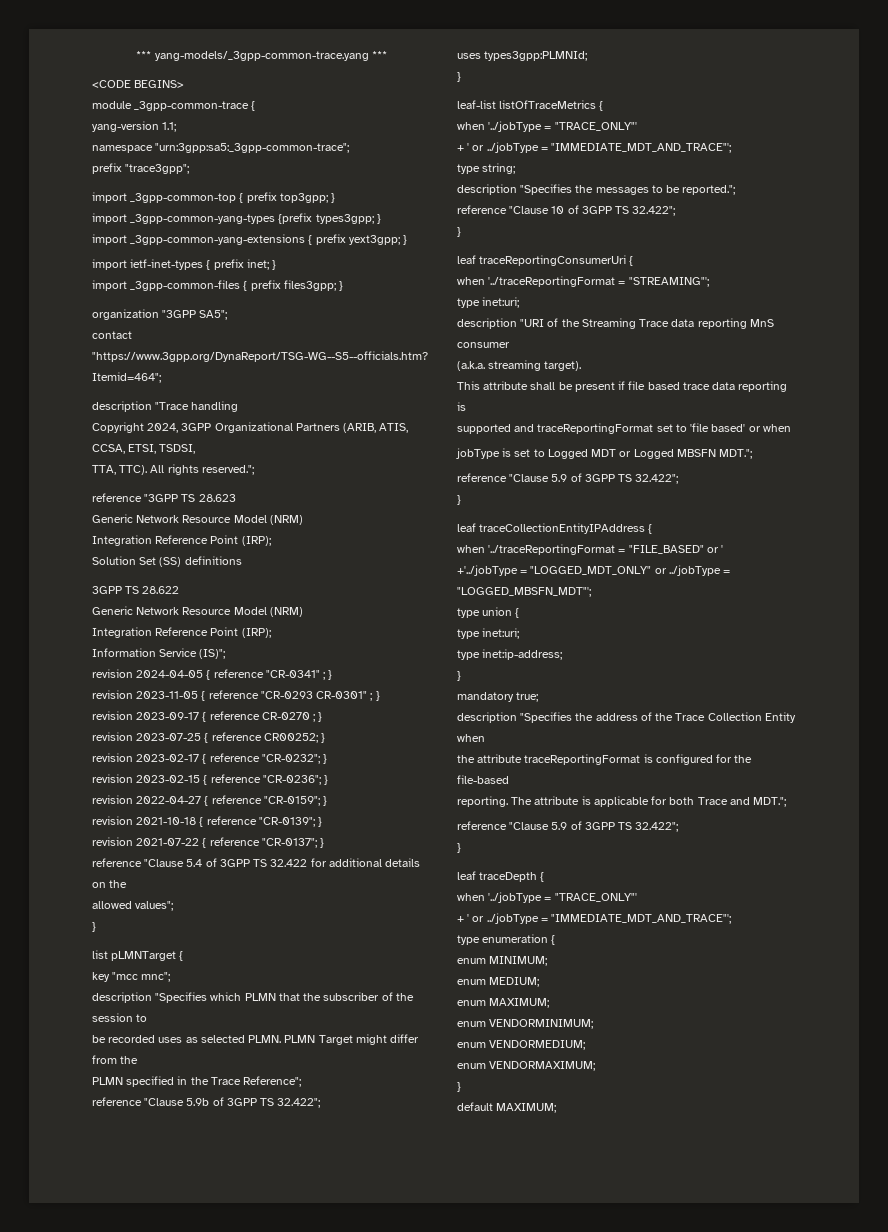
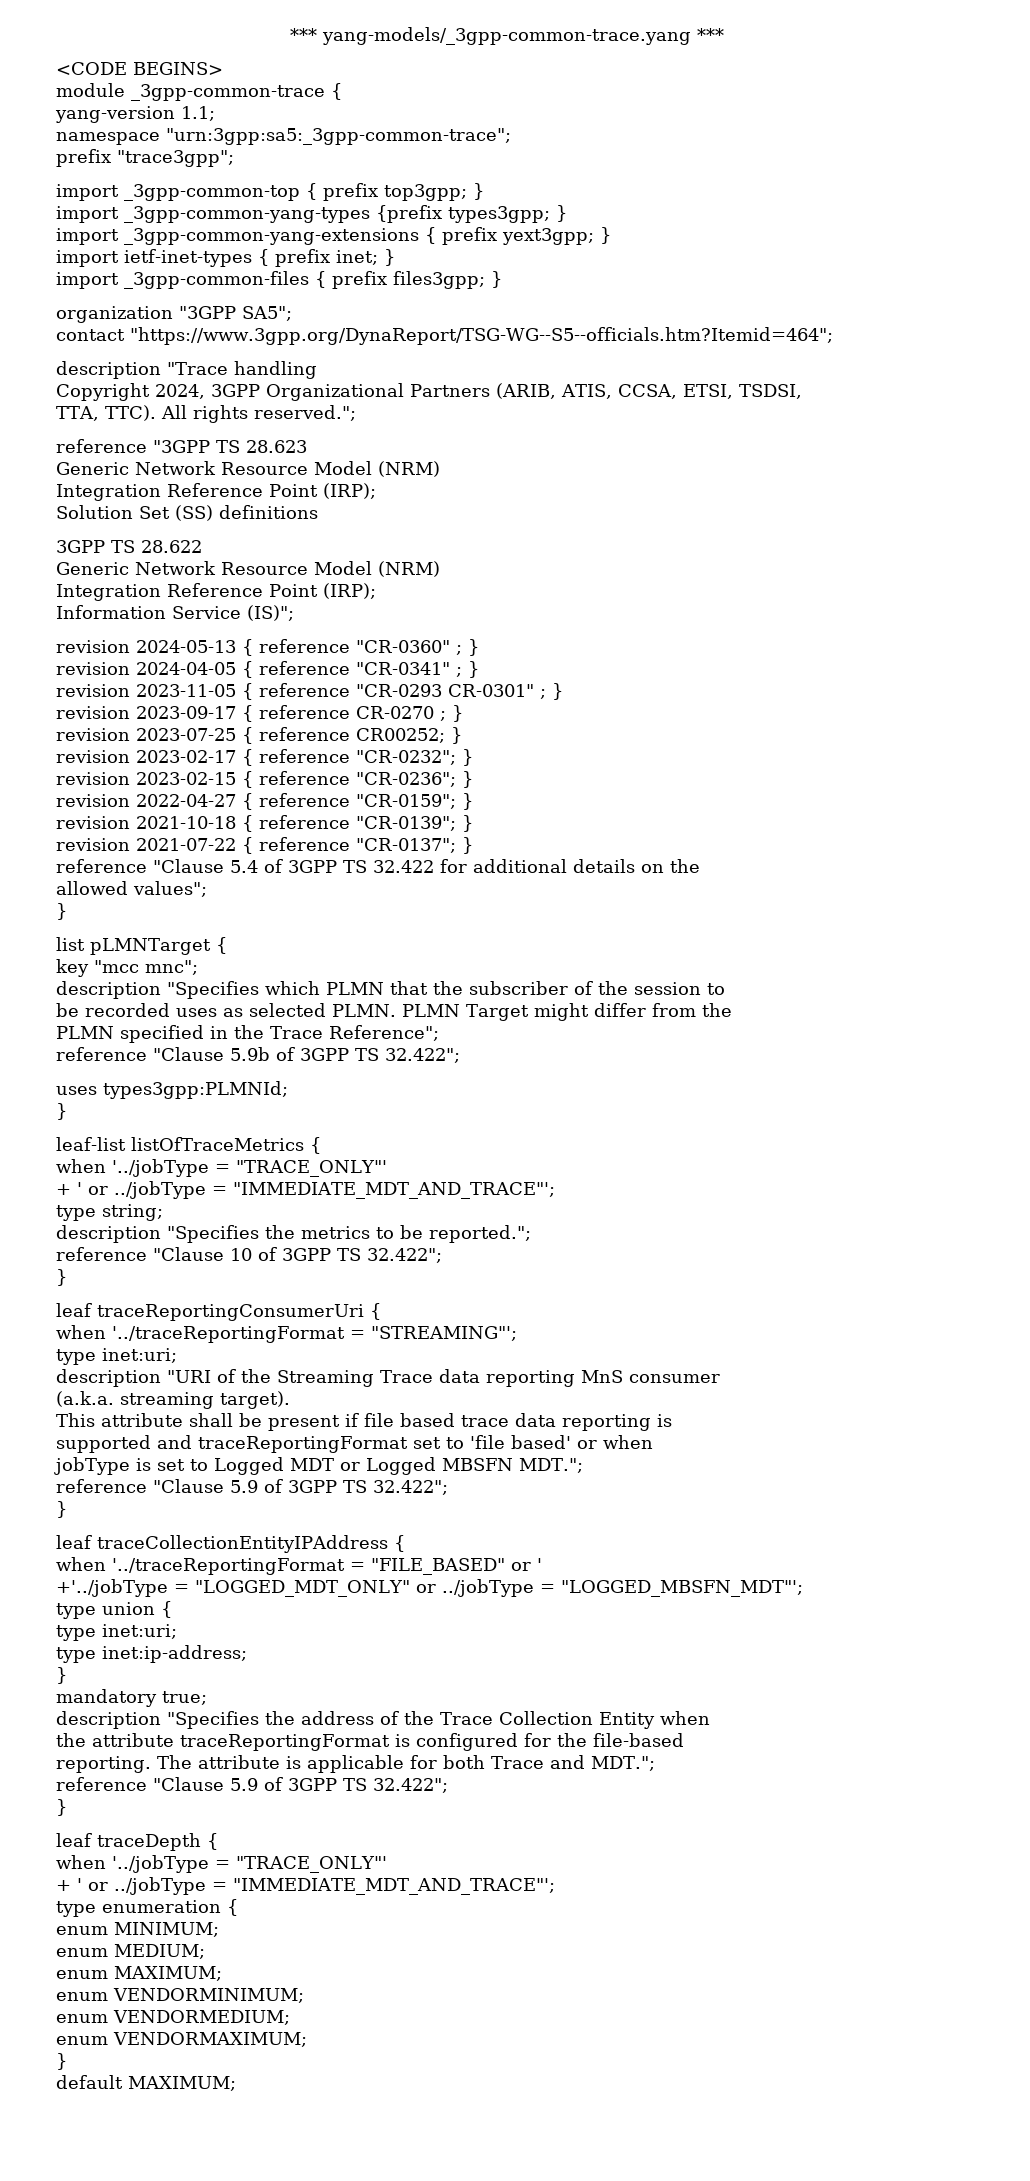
(226, 654) none -> [56,639,479,656] // revision 2024-05-13 { reference "CR-0360" ; }
[595,187,649,195] messages -> [301,1226,370,1239] metrics

